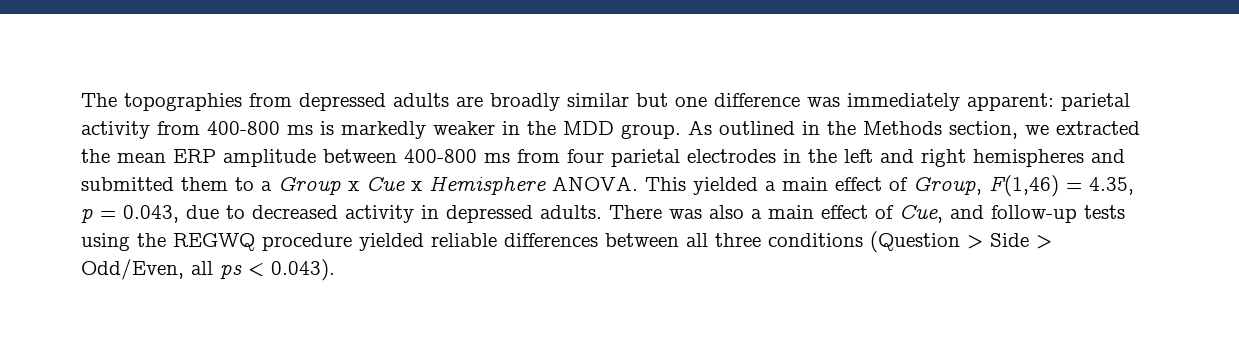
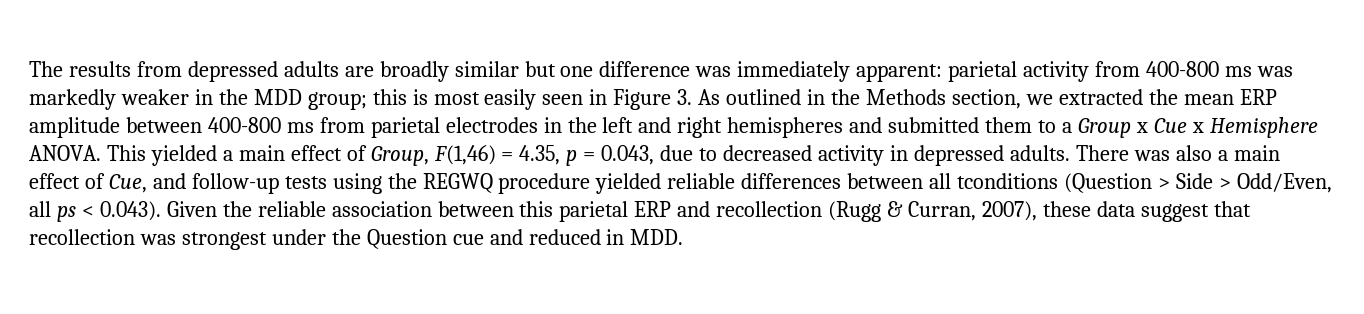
[124,93,242,111] topographies -> [68,61,131,77] results
[320,121,334,135] is -> [1256,66,1293,77] was
[621,124,681,139] group. -> [307,89,693,110] group; this is most easily seen in Figure 3.
[567,149,604,163] four -> (365, 125) none
[715,233,863,247] three conditions -> [957,173,1059,189] tconditions
(335, 270) none -> [166,201,1251,222] [29,229,684,250] Given the reliable association between this parietal ERP and recollection (Rugg & Curran, 2007), these data suggest that recollection was strongest under the Question cue and reduced in MDD.

